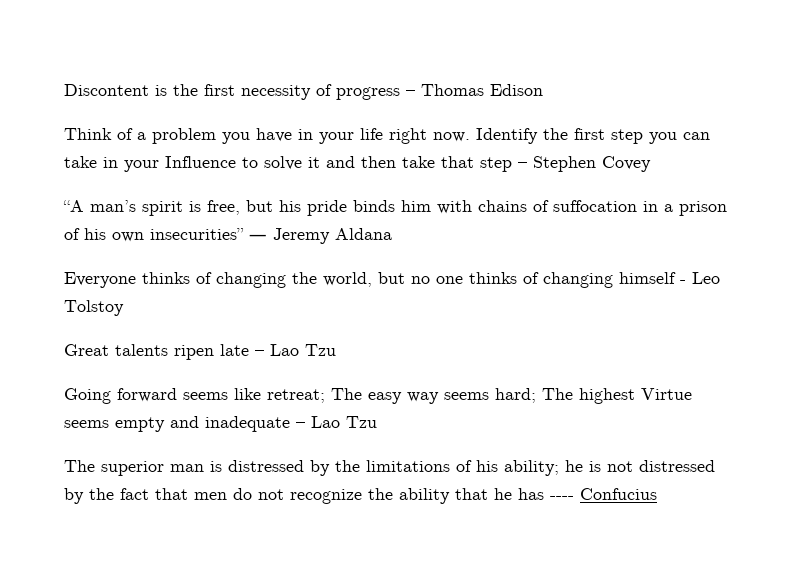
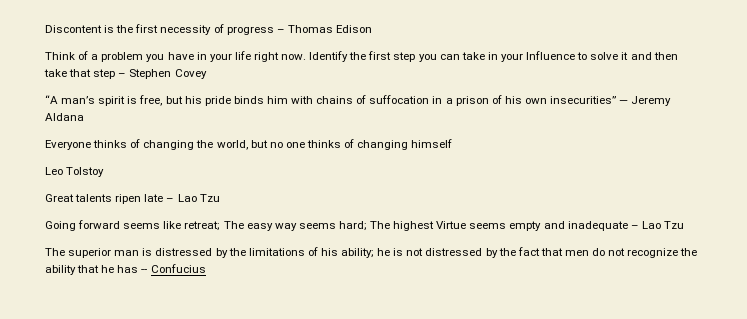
[680,280,686,284] - -> (453, 143) //
[550,496,574,500] ---- -> [141,269,148,273] --

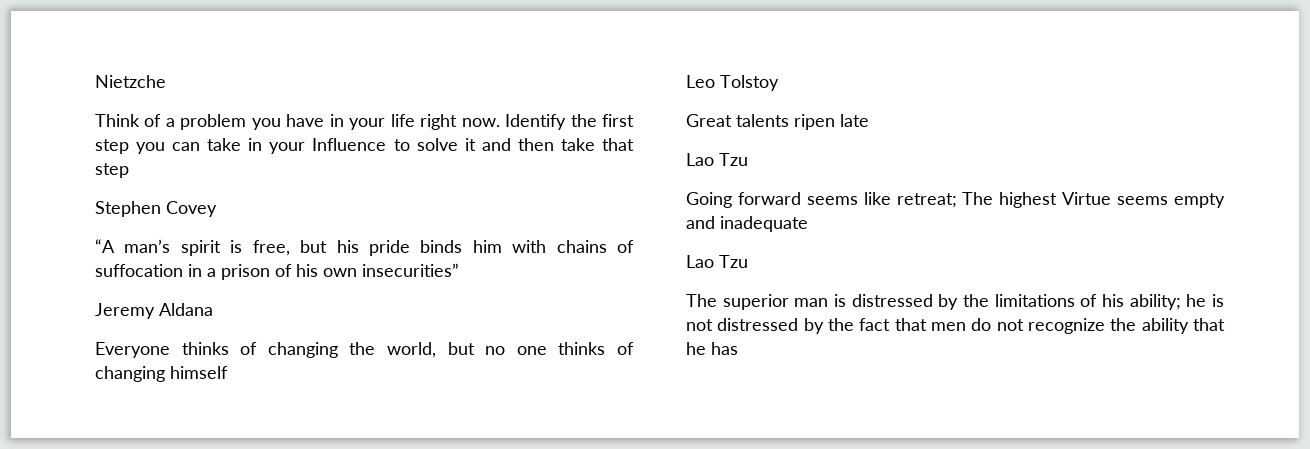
[45,24,372,35] Discontent is the first necessity of progress – Thomas Edison -> [95,75,166,88] Nietzche
[118,73,127,77] – -> (129, 170) //
[619,100,629,104] ― -> (459, 270) //
[166,198,175,202] – -> (869, 120) //
[246,221,391,231] easy way seems hard; The -> (994, 198) none
[630,225,639,229] – -> (808, 224) //
[141,264,206,273] -- Confucius -> (738, 348) none

